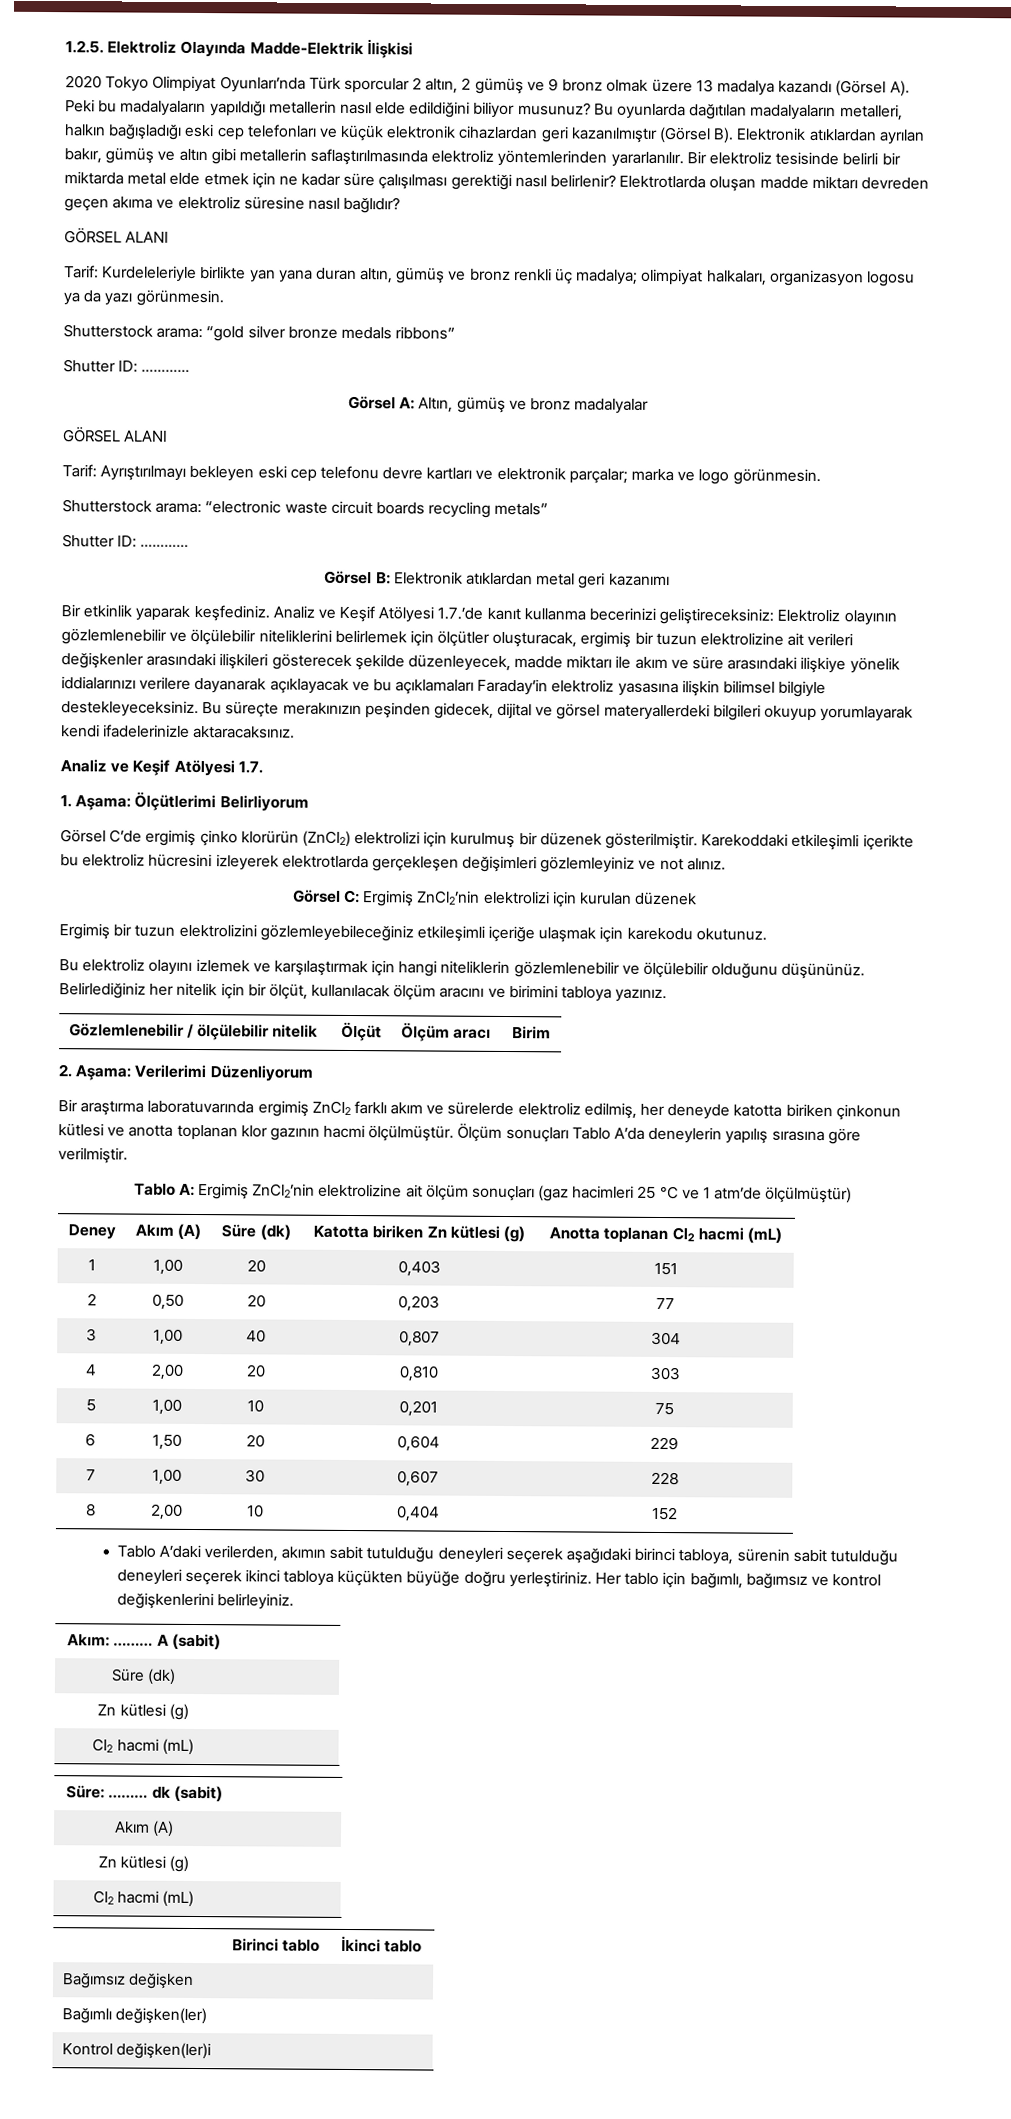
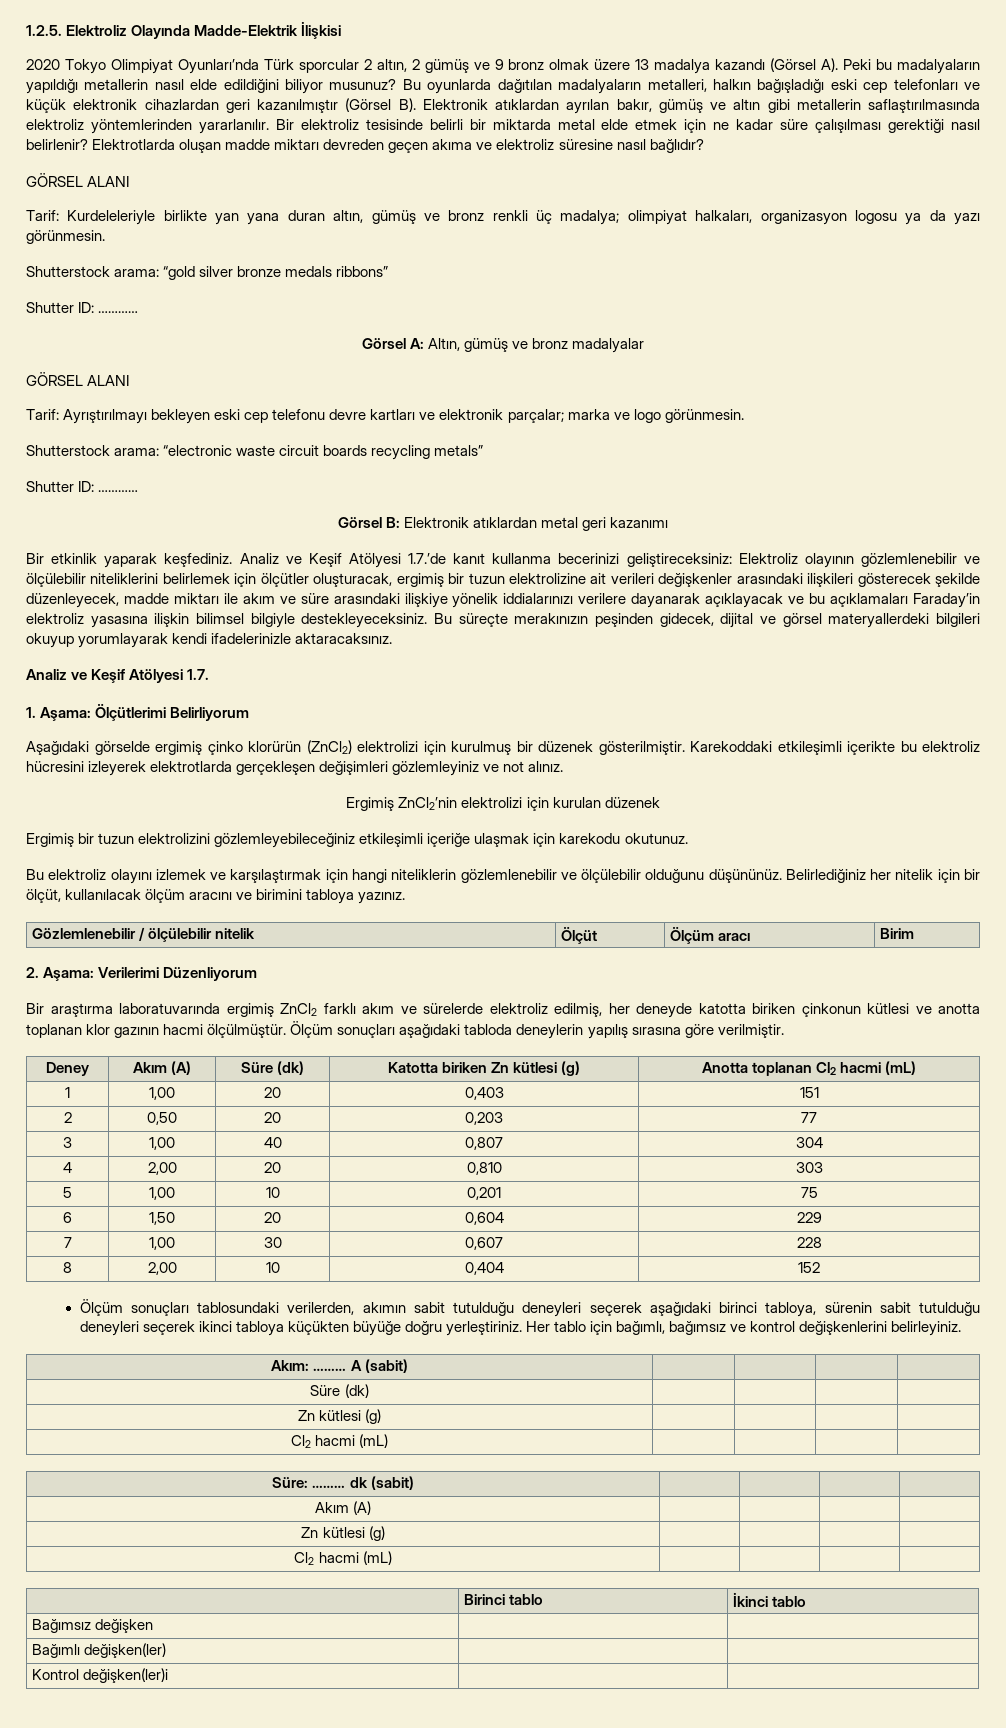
[60,829,143,843] Görsel C’de -> [26,741,150,755] Aşağıdaki görselde
[292,889,361,904] Görsel C: -> (564, 766) none
[571,1127,646,1140] Tablo A’da -> [399,1024,513,1038] aşağıdaki tabloda
[133,1183,853,1204] // Tablo A: Ergimiş ZnCl2’nin elektrolizine ait ölçüm sonuçları (gaz hacimleri 25 °C ve 1 atm’de ölçülmüştür) -> (784, 1031) none
[116,1544,201,1559] Tablo A’daki -> [79,1299,280,1316] Ölçüm sonuçları tablosundaki

